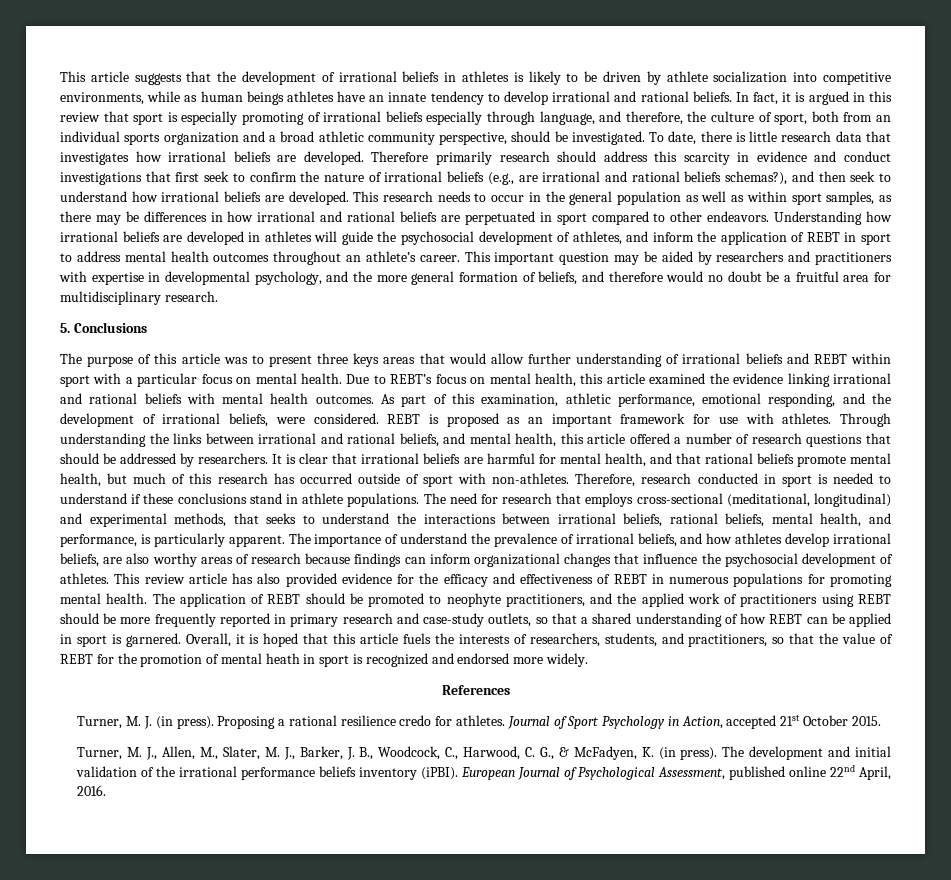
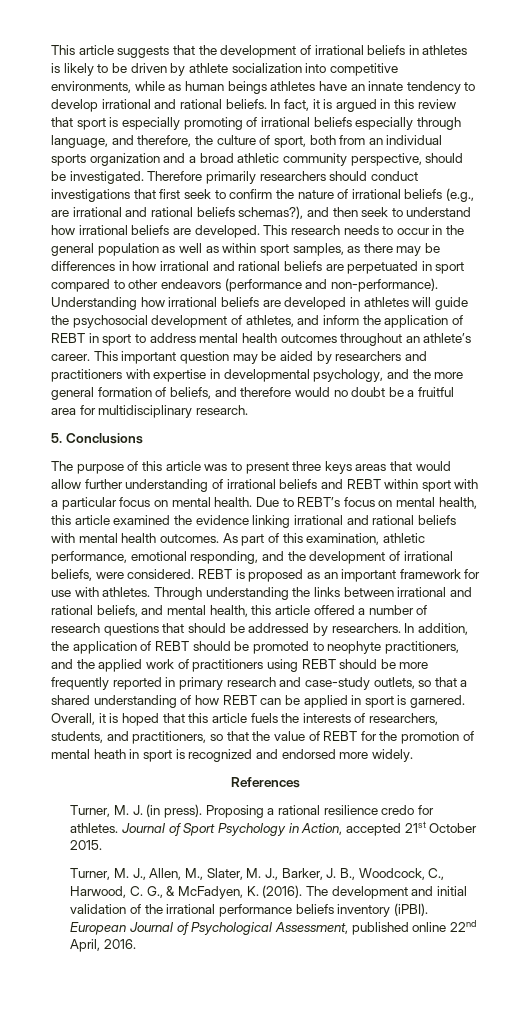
[649,131,892,145] [60,151,837,165] To date, there is little research data that investigates how irrational beliefs are developed. Therefore primarily research should address this scarcity in evidence and -> [147,171,368,184] Therefore primarily researchers should
[707,211,770,222] endeavors. -> [160,278,438,292] endeavors (performance and non-performance).
[272,453,891,467] [60,473,892,487] [60,493,891,507] [60,513,891,527] [60,533,891,547] [60,553,893,567] [60,573,893,587] [60,593,175,604] It is clear that irrational beliefs are harmful for mental health, and that rational beliefs promote mental health, but much of this research has occurred outside of sport with non-athletes. Therefore, research conducted in sport is needed to understand if these conclusions stand in athlete populations. The need for research that employs cross-sectional (meditational, longitudinal) and experimental methods, that seeks to understand the interactions between irrational beliefs, rational beliefs, mental health, and performance, is particularly apparent. The importance of understand the prevalence of irrational beliefs, and how athletes develop irrational beliefs, are also worthy areas of research because findings can inform organizational changes that influence the psychosocial development of athletes. This review article has also provided evidence for the efficacy and effectiveness of REBT in numerous populations for promoting mental health. The -> [404,623,468,635] [51,641,69,651] In addition, the
[658,747,718,760] (in press). -> [262,885,303,898] (2016).

